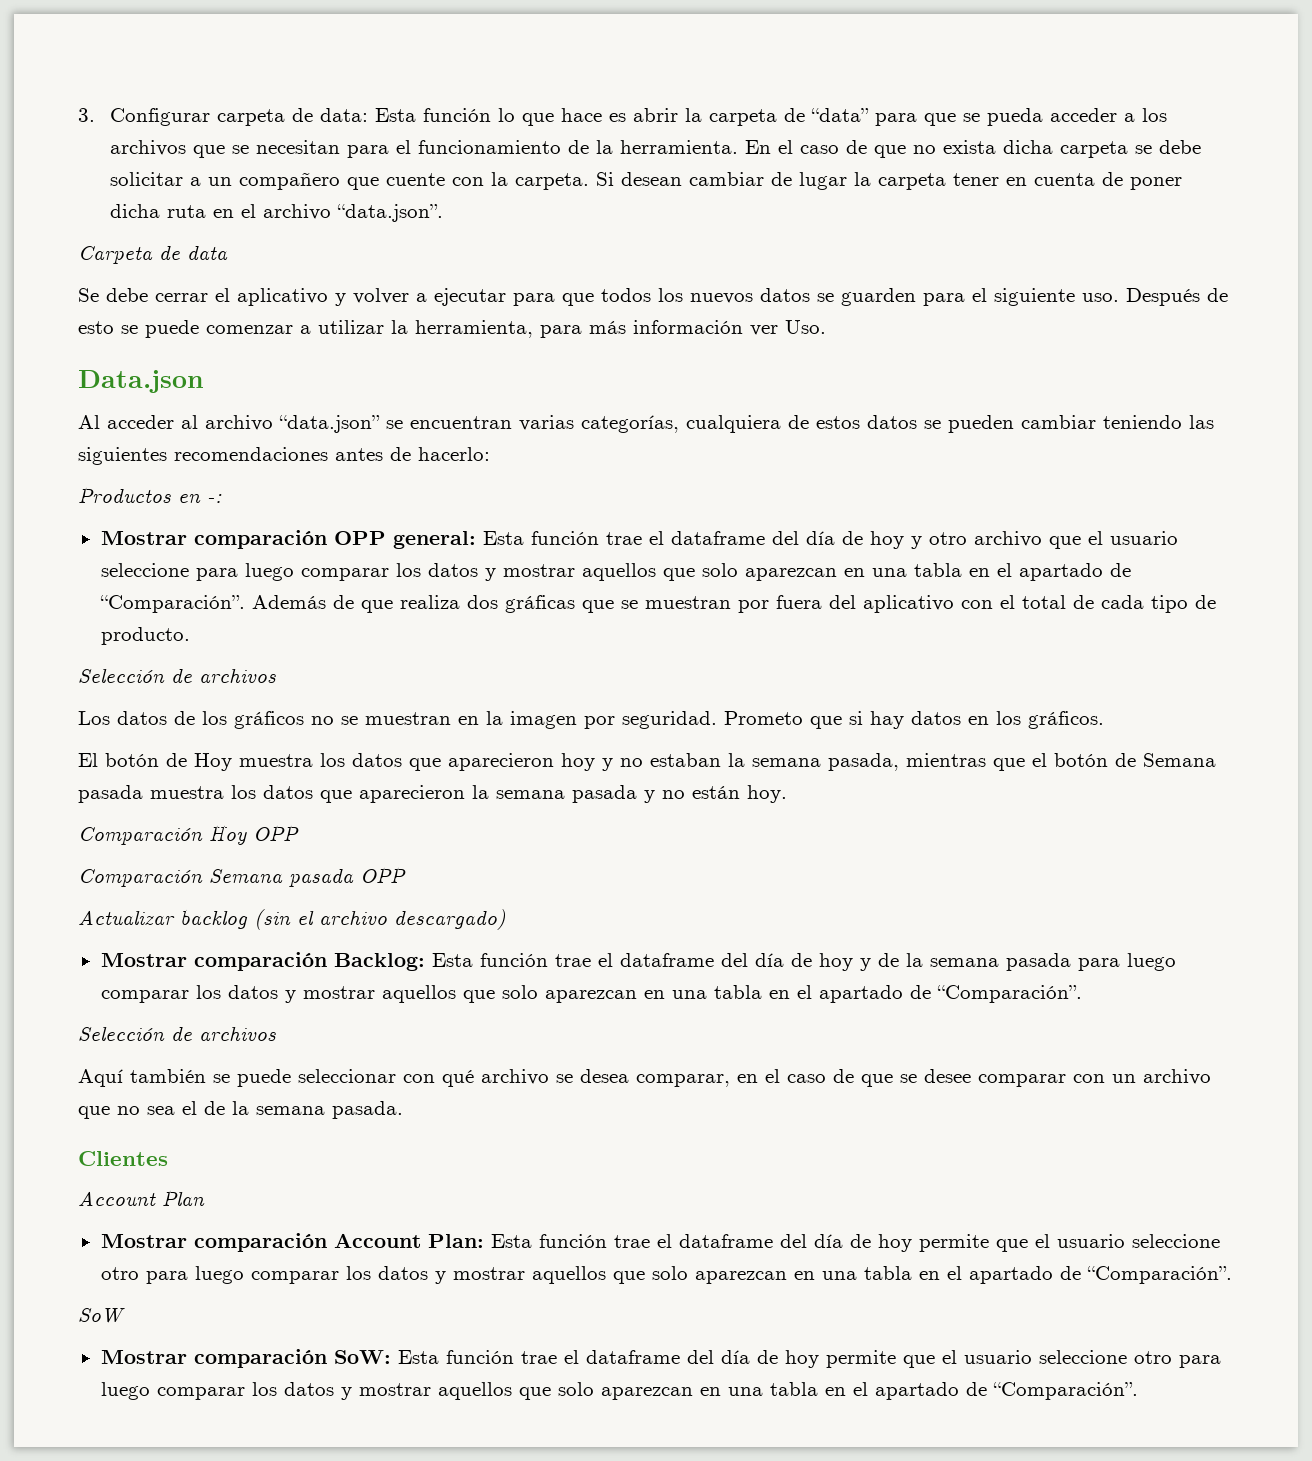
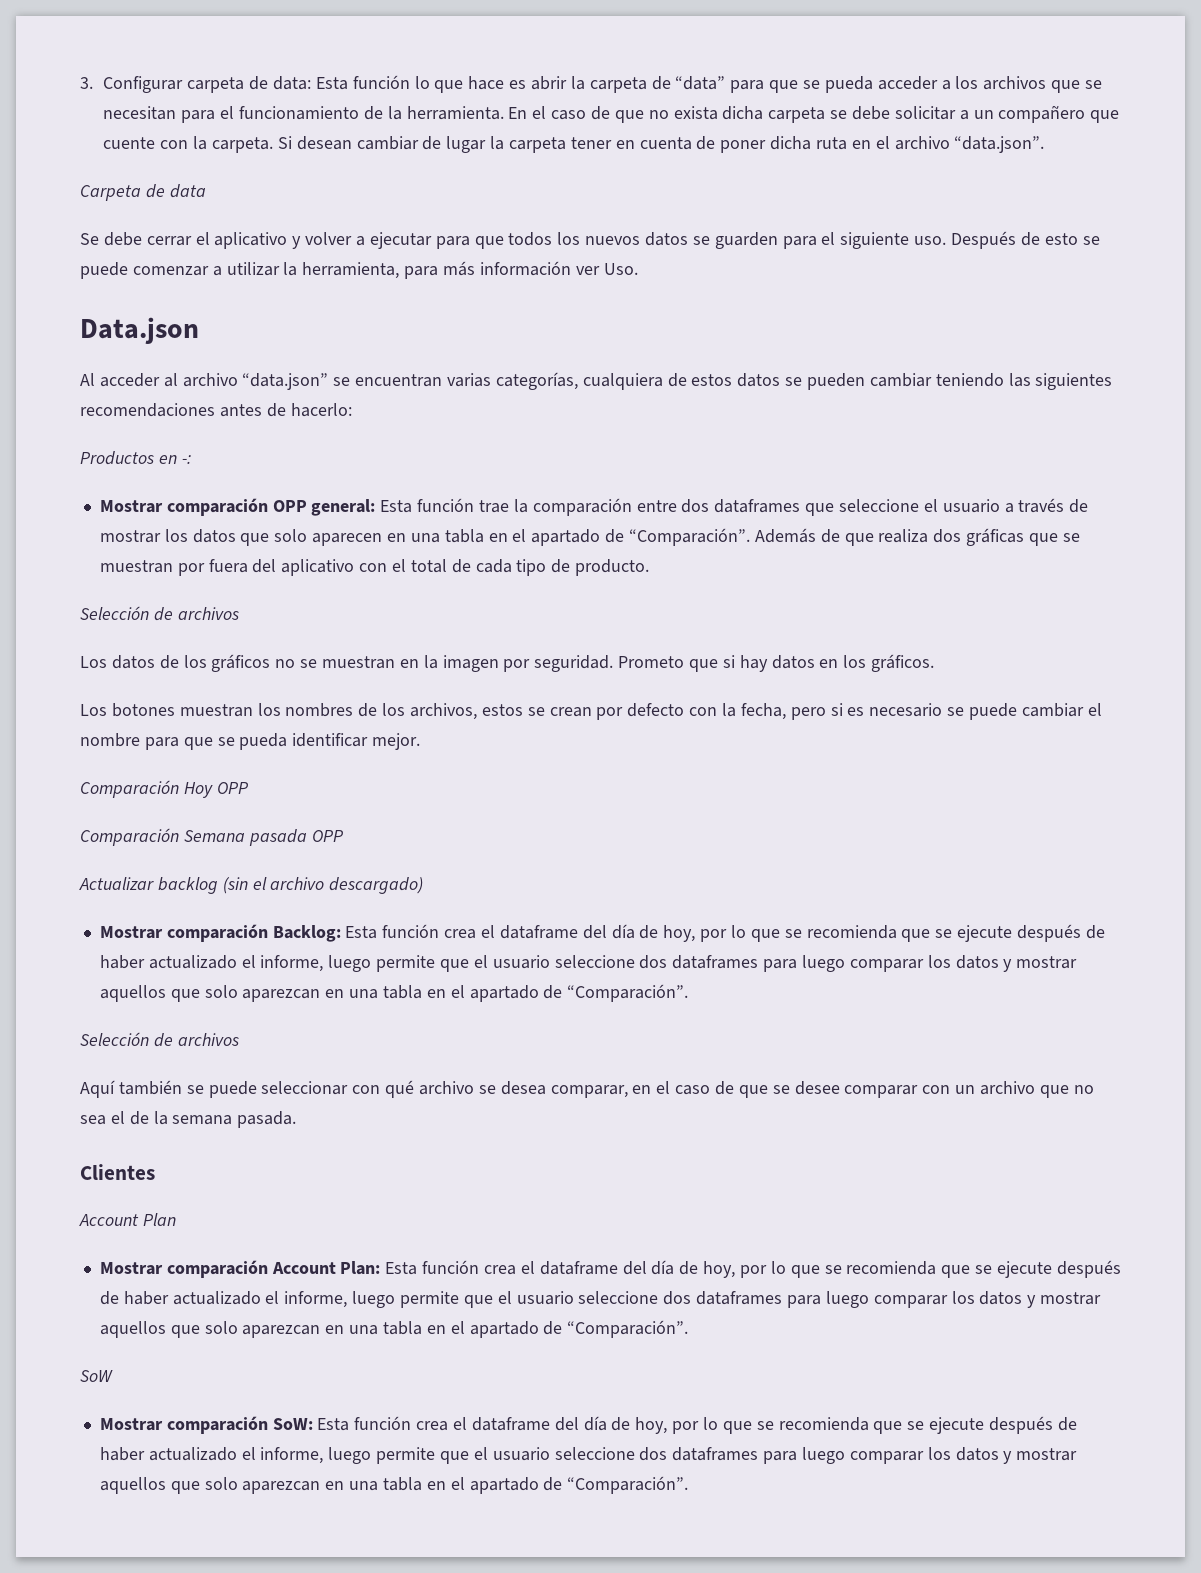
[648,531,1178,549] [100,563,837,581] el dataframe del día de hoy y otro archivo que el usuario seleccione para luego comparar los datos y mostrar aquellos que solo aparezcan -> [513,498,1089,516] [99,529,383,546] la comparación entre dos dataframes que seleccione el usuario a través de mostrar los datos que solo aparecen
[78,753,1216,771] [78,785,787,803] El botón de Hoy muestra los datos que aparecieron hoy y no estaban la semana pasada, mientras que el botón de Semana pasada muestra los datos que aparecieron la semana pasada y no están hoy. -> [80,703,1102,720] [80,733,421,750] Los botones muestran los nombres de los archivos, estos se crean por defecto con la fecha, pero si es necesario se puede cambiar el nombre para que se pueda identificar mejor.
[554,953,1071,971] trae el dataframe del día de hoy y de la semana pasada -> [444,924,1105,942] [99,955,759,972] crea el dataframe del día de hoy, por lo que se recomienda que se ejecute después de haber actualizado el informe, luego permite que el usuario seleccione dos dataframes
[613,1234,1220,1252] [100,1267,139,1280] trae el dataframe del día de hoy permite que el usuario seleccione otro -> [483,1260,1121,1278] [99,1291,783,1308] crea el dataframe del día de hoy, por lo que se recomienda que se ejecute después de haber actualizado el informe, luego permite que el usuario seleccione dos dataframes
[520,1350,1172,1368] trae el dataframe del día de hoy permite que el usuario seleccione otro -> [416,1416,1077,1434] [99,1447,759,1464] crea el dataframe del día de hoy, por lo que se recomienda que se ejecute después de haber actualizado el informe, luego permite que el usuario seleccione dos dataframes

